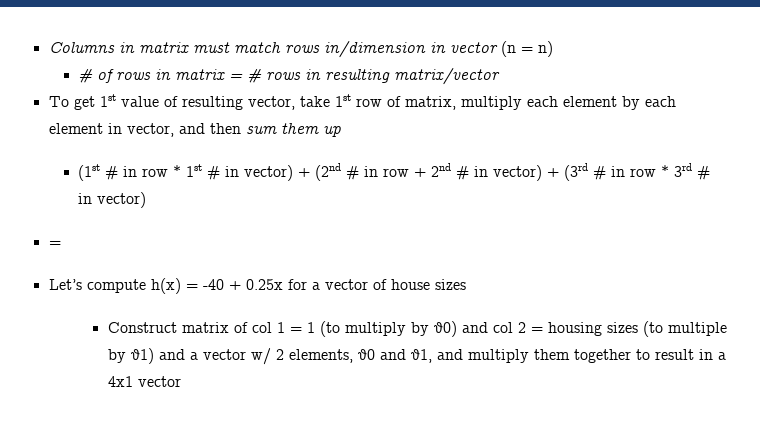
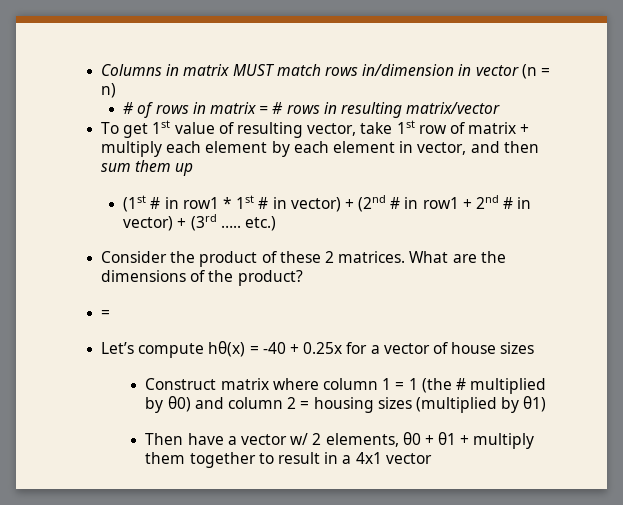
[192,42,230,53] must -> [232,64,275,76] MUST
[404,96,456,110] matrix, -> [468,122,530,134] matrix +
[142,168,169,177] row -> [182,197,219,209] row1
[383,168,410,177] row -> [422,197,459,209] row1
[593,163,711,180] [78,192,147,208] # in row * 3rd # in vector) -> [220,216,276,231] [101,251,506,267] [101,270,303,286] ….. etc.) // Consider the product of these 2 matrices. What are the dimensions of the product?
[150,278,181,294] h(x) -> [208,341,246,357] hθ(x)
[233,322,272,333] of col -> [272,378,378,390] where column
[319,321,406,337] (to multiply -> [421,378,547,394] (the # multiplied
[492,322,513,333] col -> [227,397,283,409] column
[642,321,727,337] (to multiple -> [415,397,497,413] (multiplied
[158,349,185,360] and -> [145,433,224,445] // Then have
[379,349,463,363] and θ1, and -> [424,432,470,445] + θ1 +

